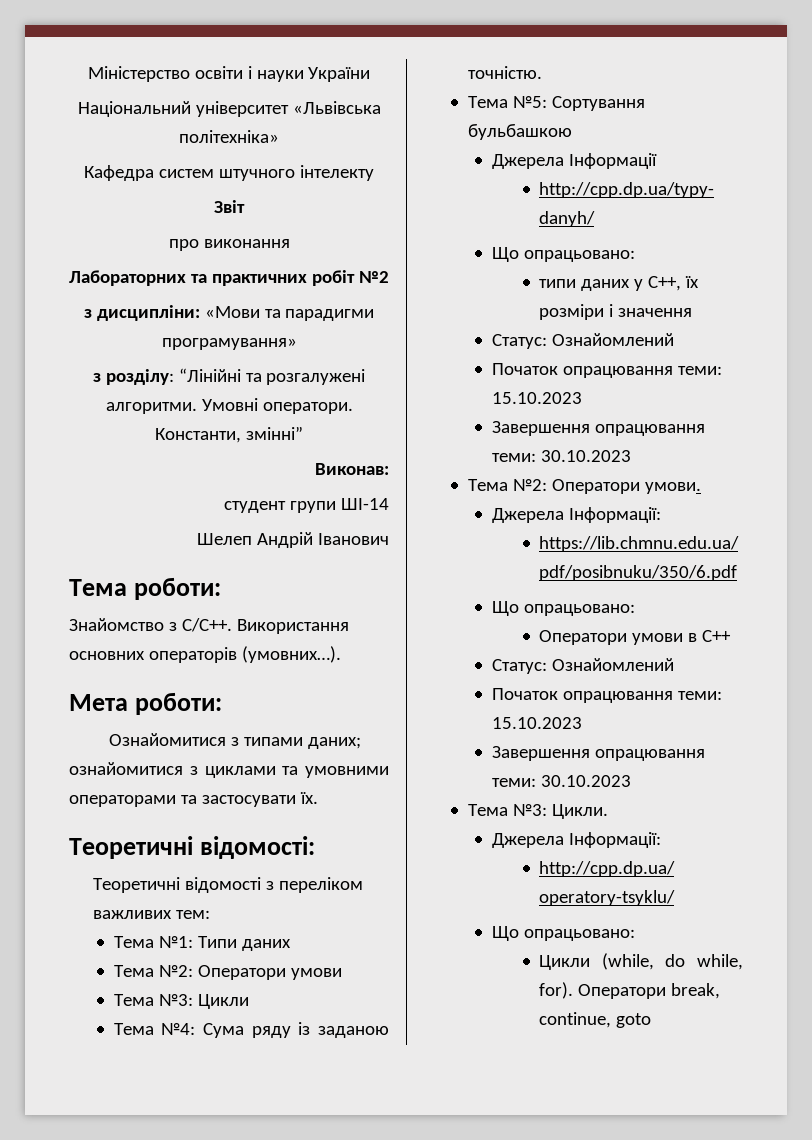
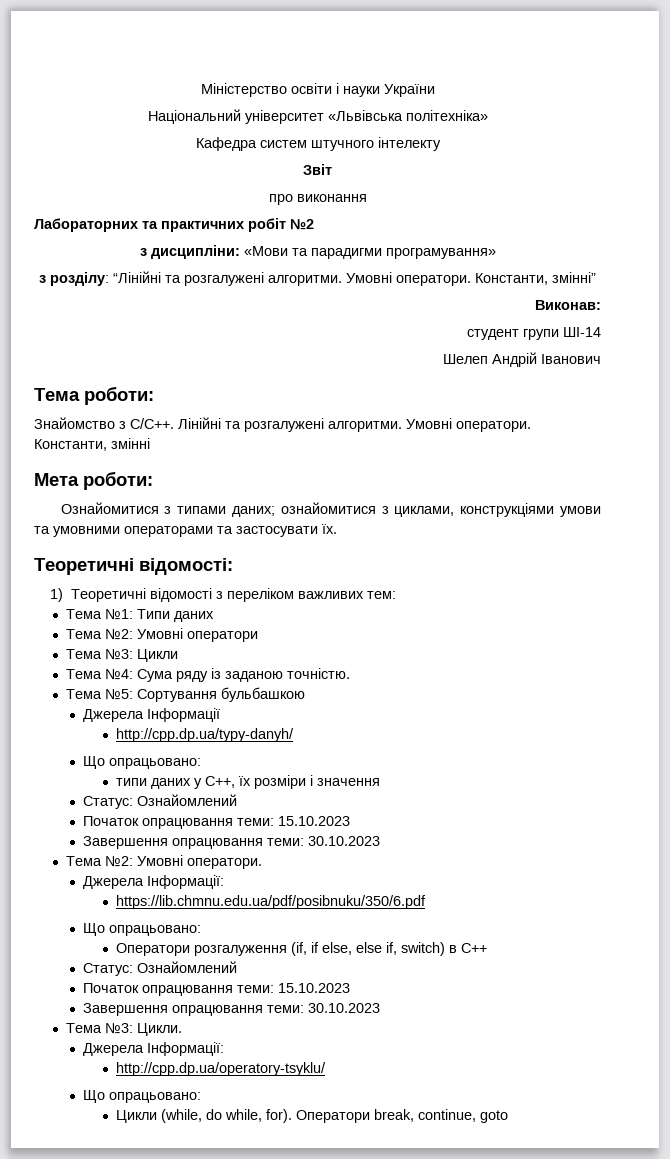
[236,619,349,634] [69,646,341,663] Використання основних операторів (умовних…). -> [178,417,531,432] [34,438,150,451] Лінійні та розгалужені алгоритми. Умовні оператори. Константи, змінні
[204,766,276,778] циклами -> [394,503,601,517] циклами, конструкціями умови
(316, 847) none -> [50,588,64,602] 1)
[197,965,342,980] Оператори умови -> [137,628,259,642] Умовні оператори
[551,479,701,494] Оператори умови. -> [137,855,263,869] Умовні оператори.
[632,633,684,645] умови -> [193,942,445,956] розгалуження (if, if else, else if, switch)

